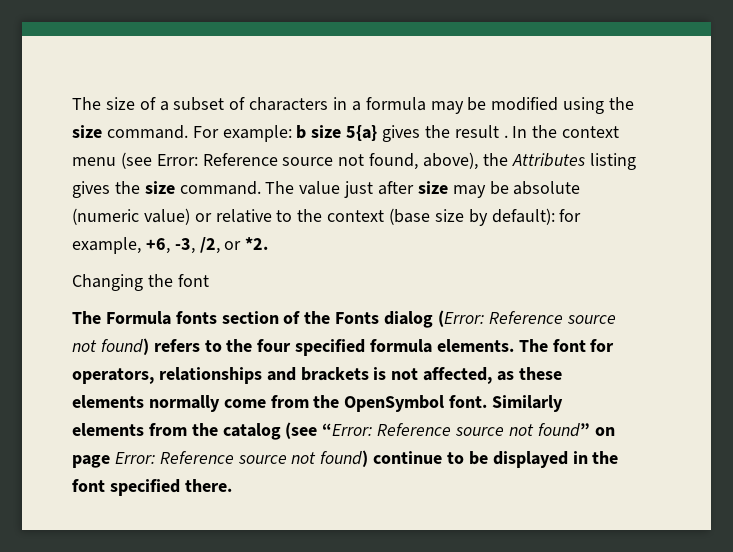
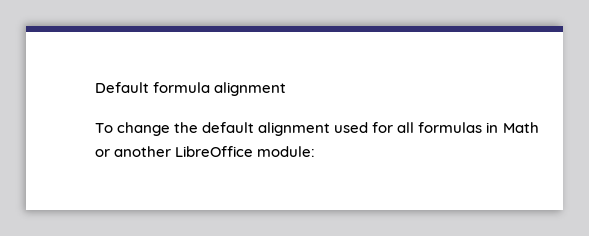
[72,97,635,114] [72,125,620,142] [72,152,636,170] [72,181,581,198] [72,208,582,226] [72,237,269,254] [72,274,209,291] [72,310,616,328] [72,338,615,356] [72,367,562,384] [72,395,564,412] [72,422,615,440] [72,450,619,468] [72,479,232,496] The size of a subset of characters in a formula may be modified using the size command. For example: b size 5{a} gives the result . In the context menu (see Error: Reference source not found, above), the Attributes listing gives the size command. The value just after size may be absolute (numeric value) or relative to the context (base size by default): for example, +6, -3, /2, or *2. // Changing the font // The Formula fonts section of the Fonts dialog (Error: Reference source not found) refers to the four specified formula elements. The font for operators, relationships and brackets is not affected, as these elements normally come from the OpenSymbol font. Similarly elements from the catalog (see “Error: Reference source not found” on page Error: Reference source not found) continue to be displayed in the font specified there. -> [95,82,287,96] [95,122,539,136] [95,146,316,157] Default formula alignment // To change the default alignment used for all formulas in Math or another LibreOffice module:

